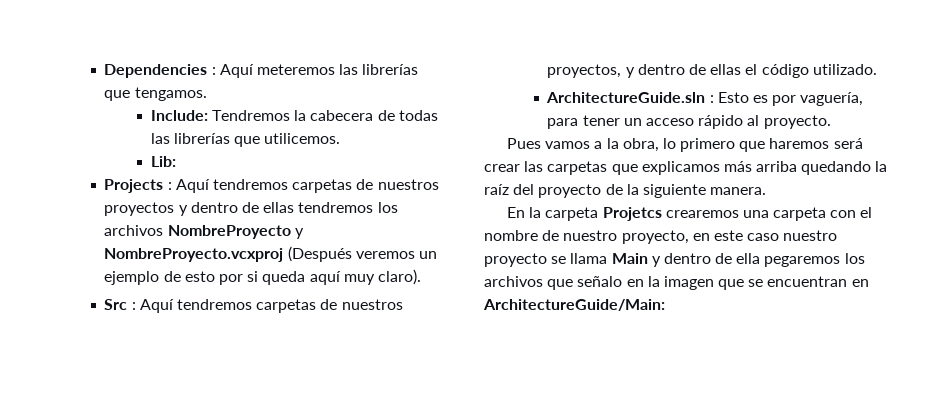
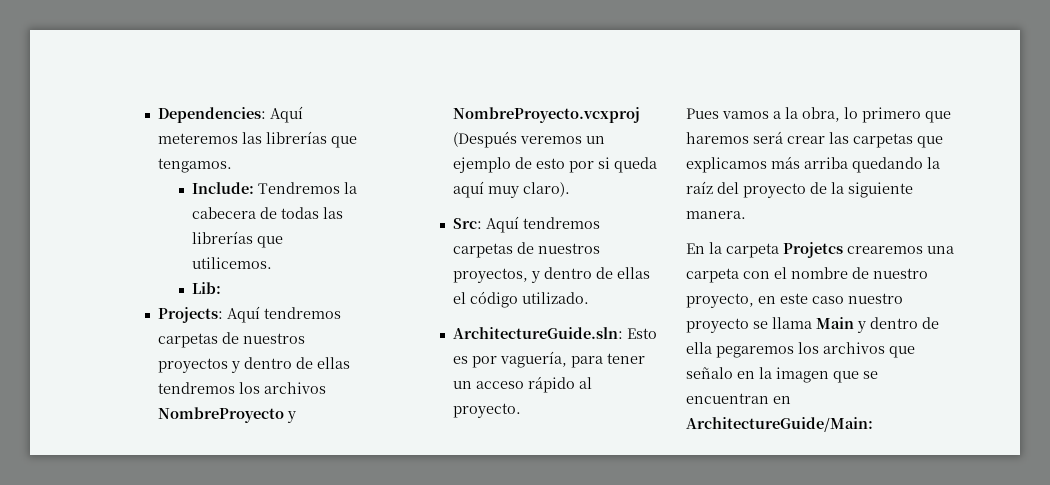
[104,64,216,78] Dependencies : -> [157,107,266,123] Dependencies:
[104,179,172,193] Projects : -> [157,307,223,323] Projects:
[104,299,136,310] Src : -> [452,218,482,229] Src:
[546,92,714,103] ArchitectureGuide.sln : -> [452,327,623,339] ArchitectureGuide.sln:

